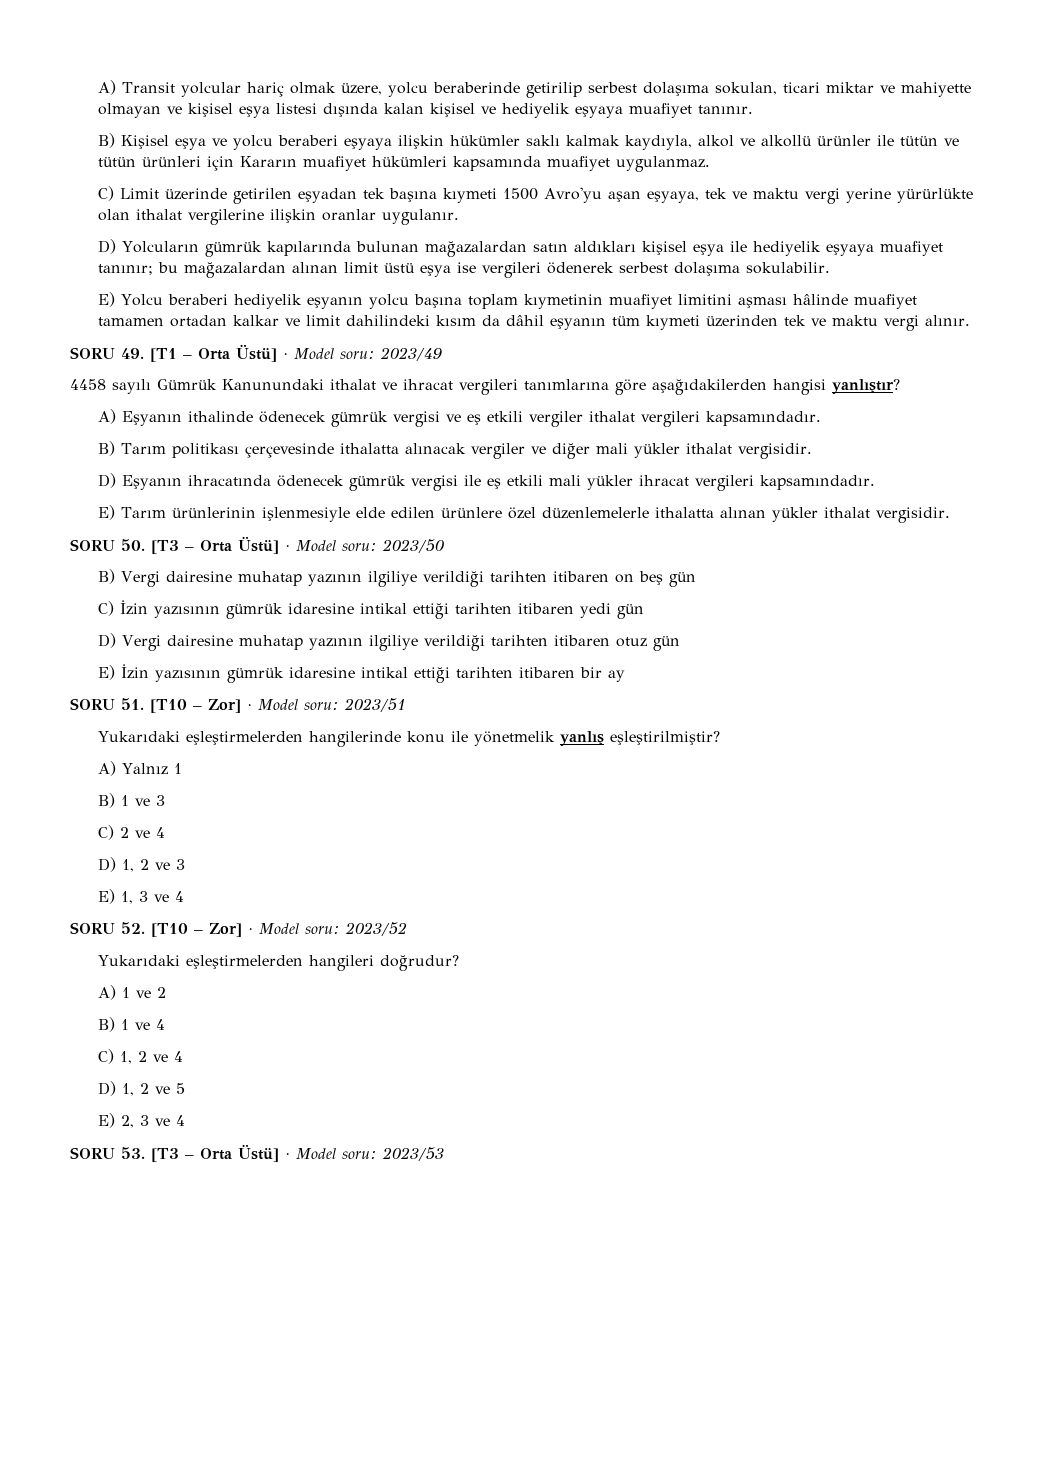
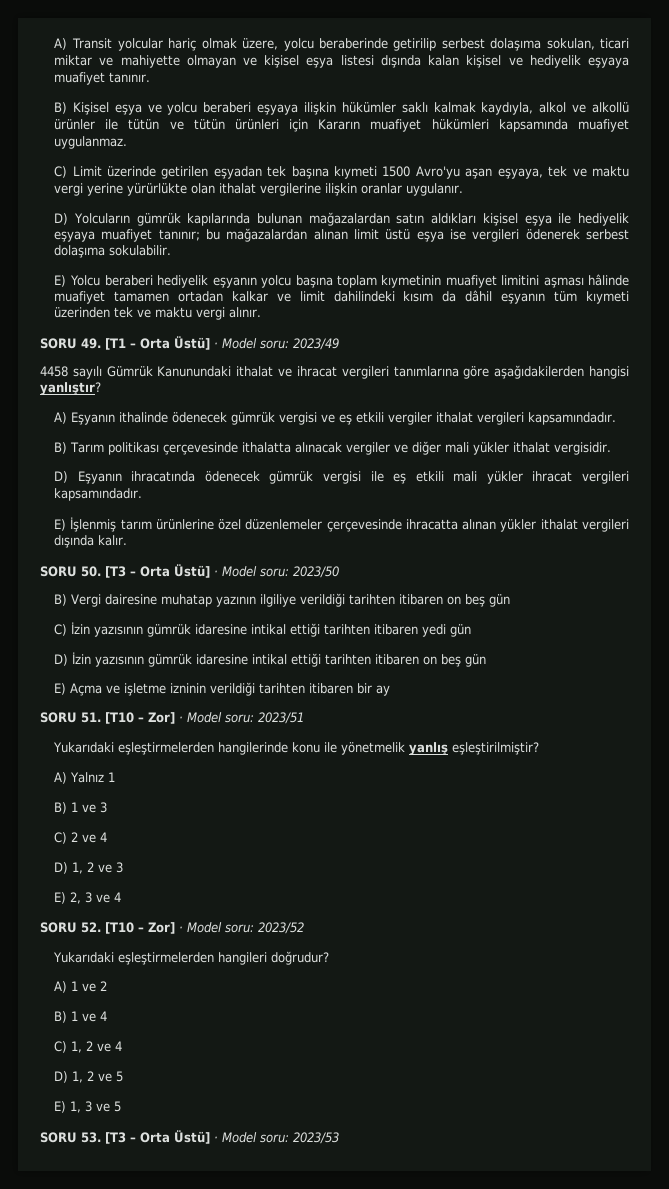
[120,507,950,523] Tarım ürünlerinin işlenmesiyle elde edilen ürünlere özel düzenlemelerle ithalatta alınan yükler ithalat vergisidir. -> [70,517,629,532] [54,535,128,548] İşlenmiş tarım ürünlerine özel düzenlemeler çerçevesinde ihracatta alınan yükler ithalat vergileri dışında kalır.
[121,635,680,651] [97,664,575,683] Vergi dairesine muhatap yazının ilgiliye verildiği tarihten itibaren otuz gün // E) İzin yazısının gümrük idaresine intikal ettiği tarihten itibaren -> [72,652,487,667] [54,682,354,696] İzin yazısının gümrük idaresine intikal ettiği tarihten itibaren on beş gün // E) Açma ve işletme izninin verildiği tarihten itibaren
[120,891,133,904] 1, -> [70,892,82,904] 2,
[120,1115,185,1128] 2, 3 ve 4 -> [70,1101,122,1113] 1, 3 ve 5

